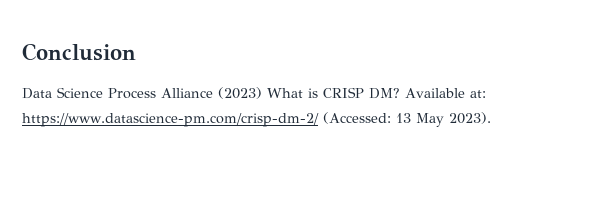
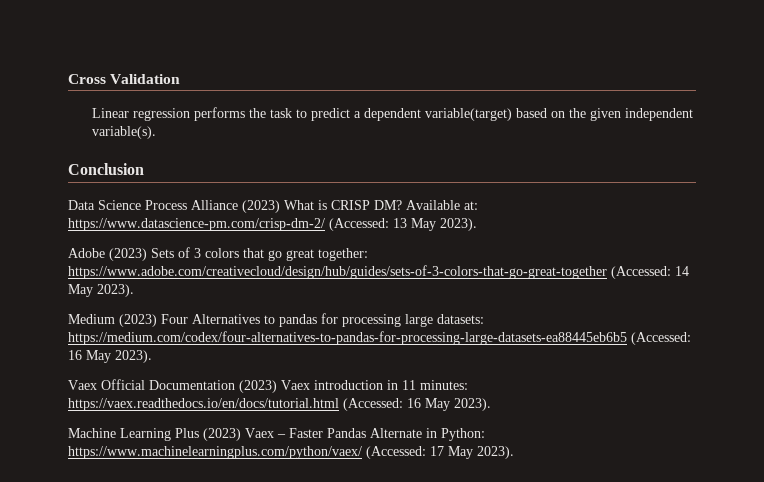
(22, 52) none -> [68,74,181,84] [92,107,694,121] [92,126,157,139] Cross Validation // Linear regression performs the task to predict a dependent variable(target) based on the given independent variable(s). //
(491, 118) none -> [68,247,368,261] [68,265,689,279] [68,284,134,297] [68,313,484,327] [68,331,691,345] [68,350,152,363] [68,379,468,393] [68,398,491,411] [68,428,485,441] [68,446,514,459] // Adobe (2023) Sets of 3 colors that go great together: https://www.adobe.com/creativecloud/design/hub/guides/sets-of-3-colors-that-go-great-together (Accessed: 14 May 2023). // Medium (2023) Four Alternatives to pandas for processing large datasets: https://medium.com/codex/four-alternatives-to-pandas-for-processing-large-datasets-ea88445eb6b5 (Accessed: 16 May 2023). // Vaex Official Documentation (2023) Vaex introduction in 11 minutes: https://vaex.readthedocs.io/en/docs/tutorial.html (Accessed: 16 May 2023). // Machine Learning Plus (2023) Vaex – Faster Pandas Alternate in Python: https://www.machinelearningplus.com/python/vaex/ (Accessed: 17 May 2023).

